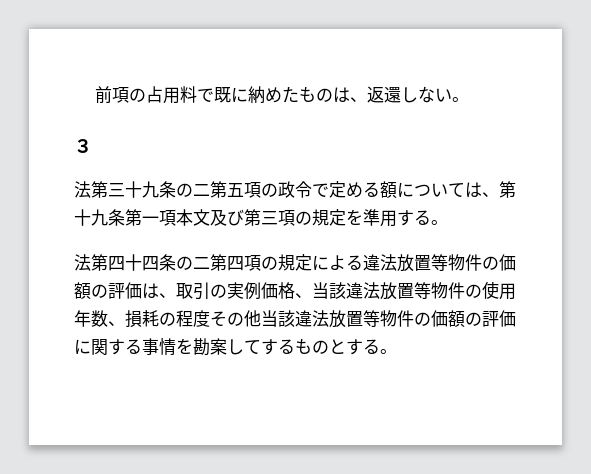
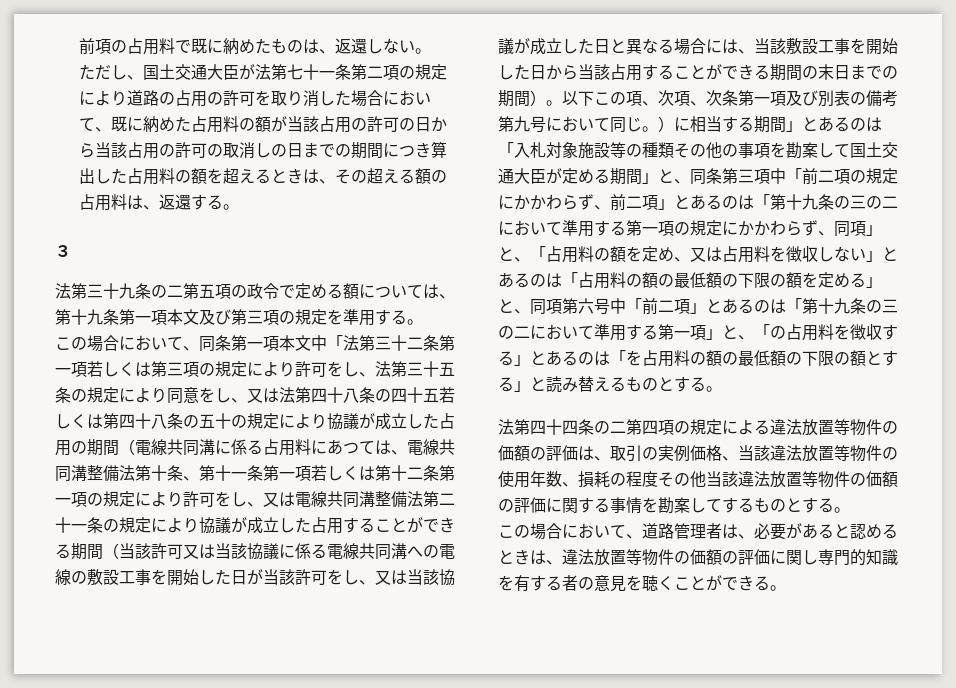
(469, 99) none -> [78,64,447,80] [78,90,431,107] [78,116,447,133] [78,141,447,159] [78,168,447,185] [78,194,239,211] // ただし、国土交通大臣が法第七十一条第二項の規定により道路の占用の許可を取り消した場合において、既に納めた占用料の額が当該占用の許可の日から当該占用の許可の取消しの日までの期間につき算出した占用料の額を超えるときは、その超える額の占用料は、返還する。
(448, 222) none -> [55,335,455,352] [55,361,455,377] [55,387,455,404] [55,413,455,430] [55,439,455,456] [55,465,455,482] [55,491,455,508] [55,517,455,534] [55,543,455,560] [55,568,455,586] [498,37,898,55] [498,64,898,81] [498,90,898,107] [498,116,882,133] [498,142,898,159] [498,168,898,185] [498,194,898,211] [498,220,882,237] [498,246,898,263] [498,272,882,289] [498,298,898,315] [498,324,898,341] [498,350,898,367] [498,376,722,392] // この場合において、同条第一項本文中「法第三十二条第一項若しくは第三項の規定により許可をし、法第三十五条の規定により同意をし、又は法第四十八条の四十五若しくは第四十八条の五十の規定により協議が成立した占用の期間（電線共同溝に係る占用料にあつては、電線共同溝整備法第十条、第十一条第一項若しくは第十二条第一項の規定により許可をし、又は電線共同溝整備法第二十一条の規定により協議が成立した占用することができる期間（当該許可又は当該協議に係る電線共同溝への電線の敷設工事を開始した日が当該許可をし、又は当該協議が成立した日と異なる場合には、当該敷設工事を開始した日から当該占用することができる期間の末日までの期間）。以下この項、次項、次条第一項及び別表の備考第九号において同じ。）に相当する期間」とあるのは「入札対象施設等の種類その他の事項を勘案して国土交通大臣が定める期間」と、同条第三項中「前二項の規定にかかわらず、前二項」とあるのは「第十九条の三の二において準用する第一項の規定にかかわらず、同項」と、「占用料の額を定め、又は占用料を徴収しない」とあるのは「占用料の額の最低額の下限の額を定める」と、同項第六号中「前二項」とあるのは「第十九条の三の二において準用する第一項」と、「の占用料を徴収する」とあるのは「を占用料の額の最低額の下限の額とする」と読み替えるものとする。
(397, 351) none -> [498,523,898,540] [498,549,898,566] [498,575,786,592] // この場合において、道路管理者は、必要があると認めるときは、違法放置等物件の価額の評価に関し専門的知識を有する者の意見を聴くことができる。

